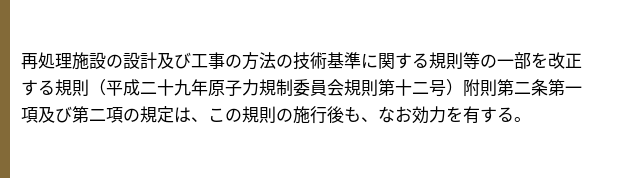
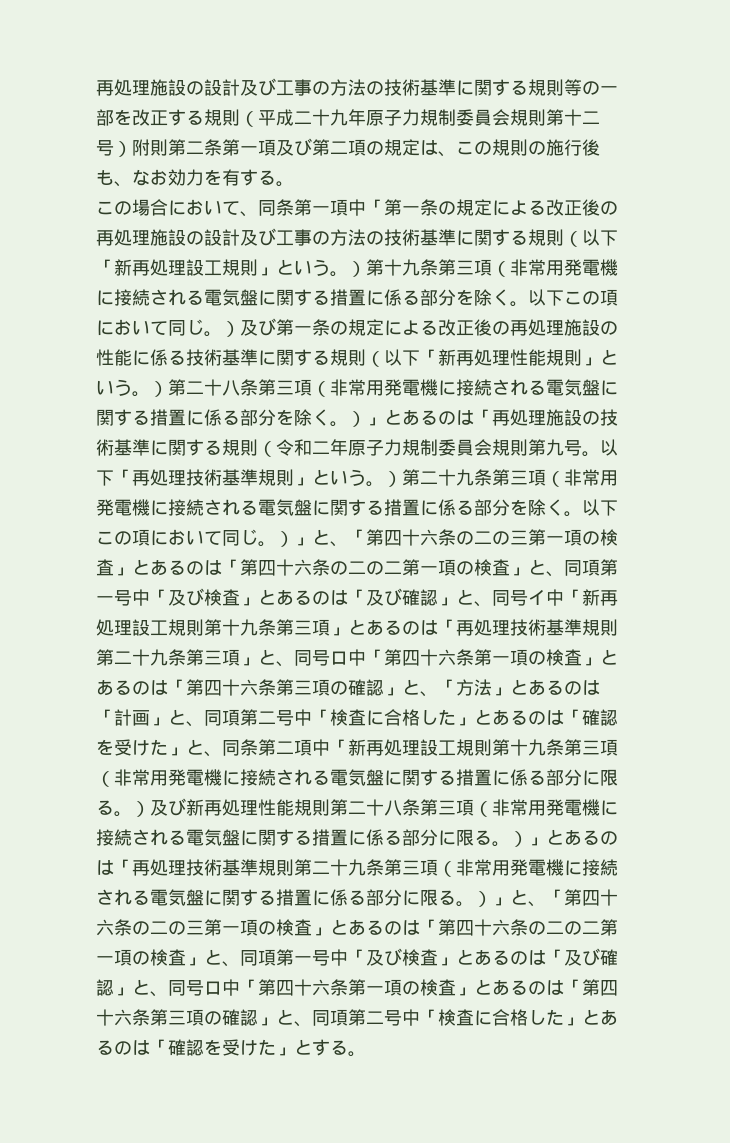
(531, 119) none -> [96,199,618,217] [96,228,618,247] [96,259,618,277] [96,289,618,307] [96,318,618,337] [96,349,618,367] [96,379,618,397] [96,409,618,427] [96,439,618,457] [96,469,618,487] [96,499,618,517] [96,529,618,547] [96,559,618,577] [96,588,618,607] [96,619,618,636] [96,649,618,667] [96,679,600,697] [96,709,618,727] [96,739,618,757] [96,769,618,787] [96,798,618,817] [96,829,618,847] [96,859,618,877] [96,889,618,907] [96,919,618,936] [96,948,618,967] [96,979,618,997] [96,1009,618,1027] [96,1039,366,1057] // この場合において、同条第一項中「第一条の規定による改正後の再処理施設の設計及び工事の方法の技術基準に関する規則（以下「新再処理設工規則」という。）第十九条第三項（非常用発電機に接続される電気盤に関する措置に係る部分を除く。以下この項において同じ。）及び第一条の規定による改正後の再処理施設の性能に係る技術基準に関する規則（以下「新再処理性能規則」という。）第二十八条第三項（非常用発電機に接続される電気盤に関する措置に係る部分を除く。）」とあるのは「再処理施設の技術基準に関する規則（令和二年原子力規制委員会規則第九号。以下「再処理技術基準規則」という。）第二十九条第三項（非常用発電機に接続される電気盤に関する措置に係る部分を除く。以下この項において同じ。）」と、「第四十六条の二の三第一項の検査」とあるのは「第四十六条の二の二第一項の検査」と、同項第一号中「及び検査」とあるのは「及び確認」と、同号イ中「新再処理設工規則第十九条第三項」とあるのは「再処理技術基準規則第二十九条第三項」と、同号ロ中「第四十六条第一項の検査」とあるのは「第四十六条第三項の確認」と、「方法」とあるのは「計画」と、同項第二号中「検査に合格した」とあるのは「確認を受けた」と、同条第二項中「新再処理設工規則第十九条第三項（非常用発電機に接続される電気盤に関する措置に係る部分に限る。）及び新再処理性能規則第二十八条第三項（非常用発電機に接続される電気盤に関する措置に係る部分に限る。）」とあるのは「再処理技術基準規則第二十九条第三項（非常用発電機に接続される電気盤に関する措置に係る部分に限る。）」と、「第四十六条の二の三第一項の検査」とあるのは「第四十六条の二の二第一項の検査」と、同項第一号中「及び検査」とあるのは「及び確認」と、同号ロ中「第四十六条第一項の検査」とあるのは「第四十六条第三項の確認」と、同項第二号中「検査に合格した」とあるのは「確認を受けた」とする。

